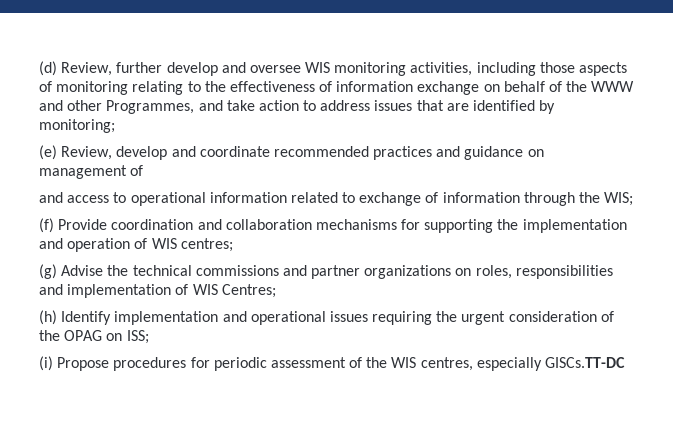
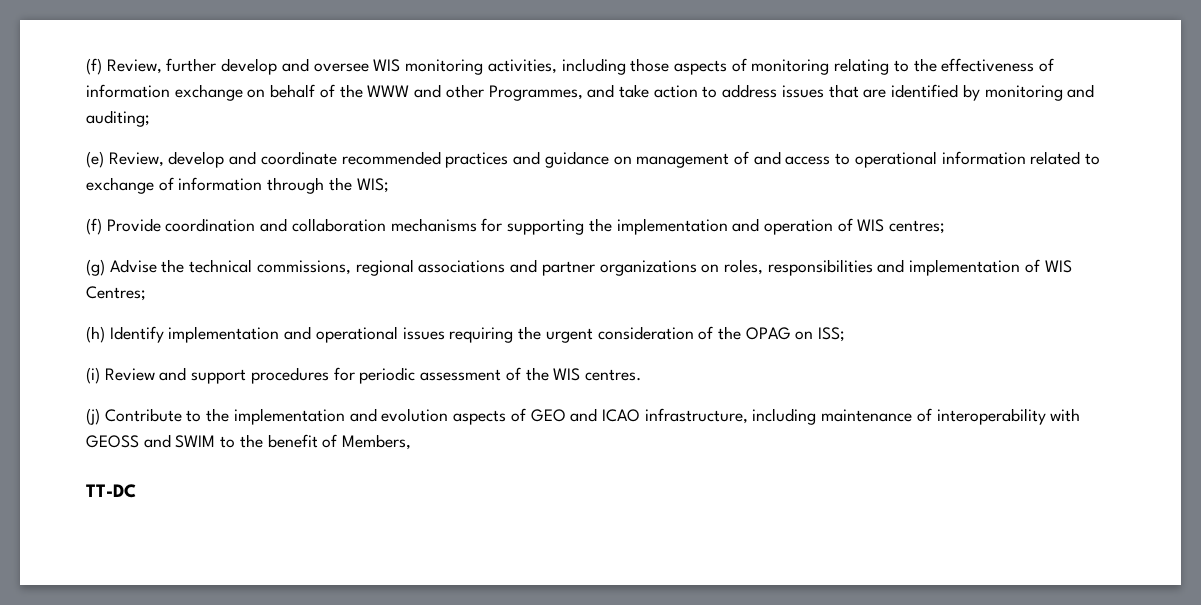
[39,61,57,76] (d) -> [86,58,102,75] (f)
[39,119,115,133] monitoring; -> [984,84,1095,101] [86,110,150,127] monitoring and auditing;
(144, 170) // -> (749, 158) none
[195,265,279,276] commissions -> [256,259,506,276] commissions, regional associations
[57,357,110,371] Propose -> [104,367,247,384] Review and support
[420,357,626,371] centres, especially GISCs.TT-DC -> [584,369,641,381] [86,408,1081,425] [86,434,412,450] [86,484,136,498] centres. // (j) Contribute to the implementation and evolution aspects of GEO and ICAO infrastructure, including maintenance of interoperability with GEOSS and SWIM to the benefit of Members, // TT-DC

